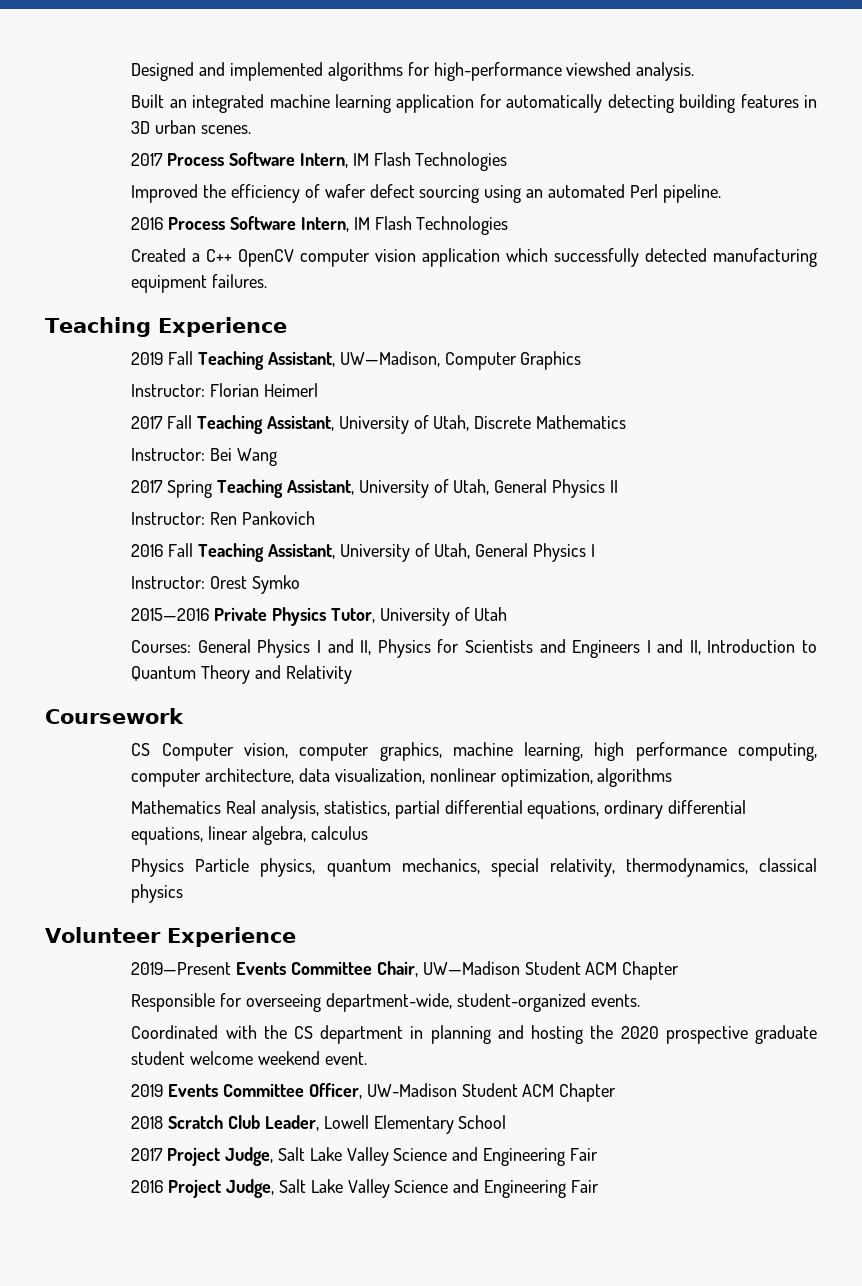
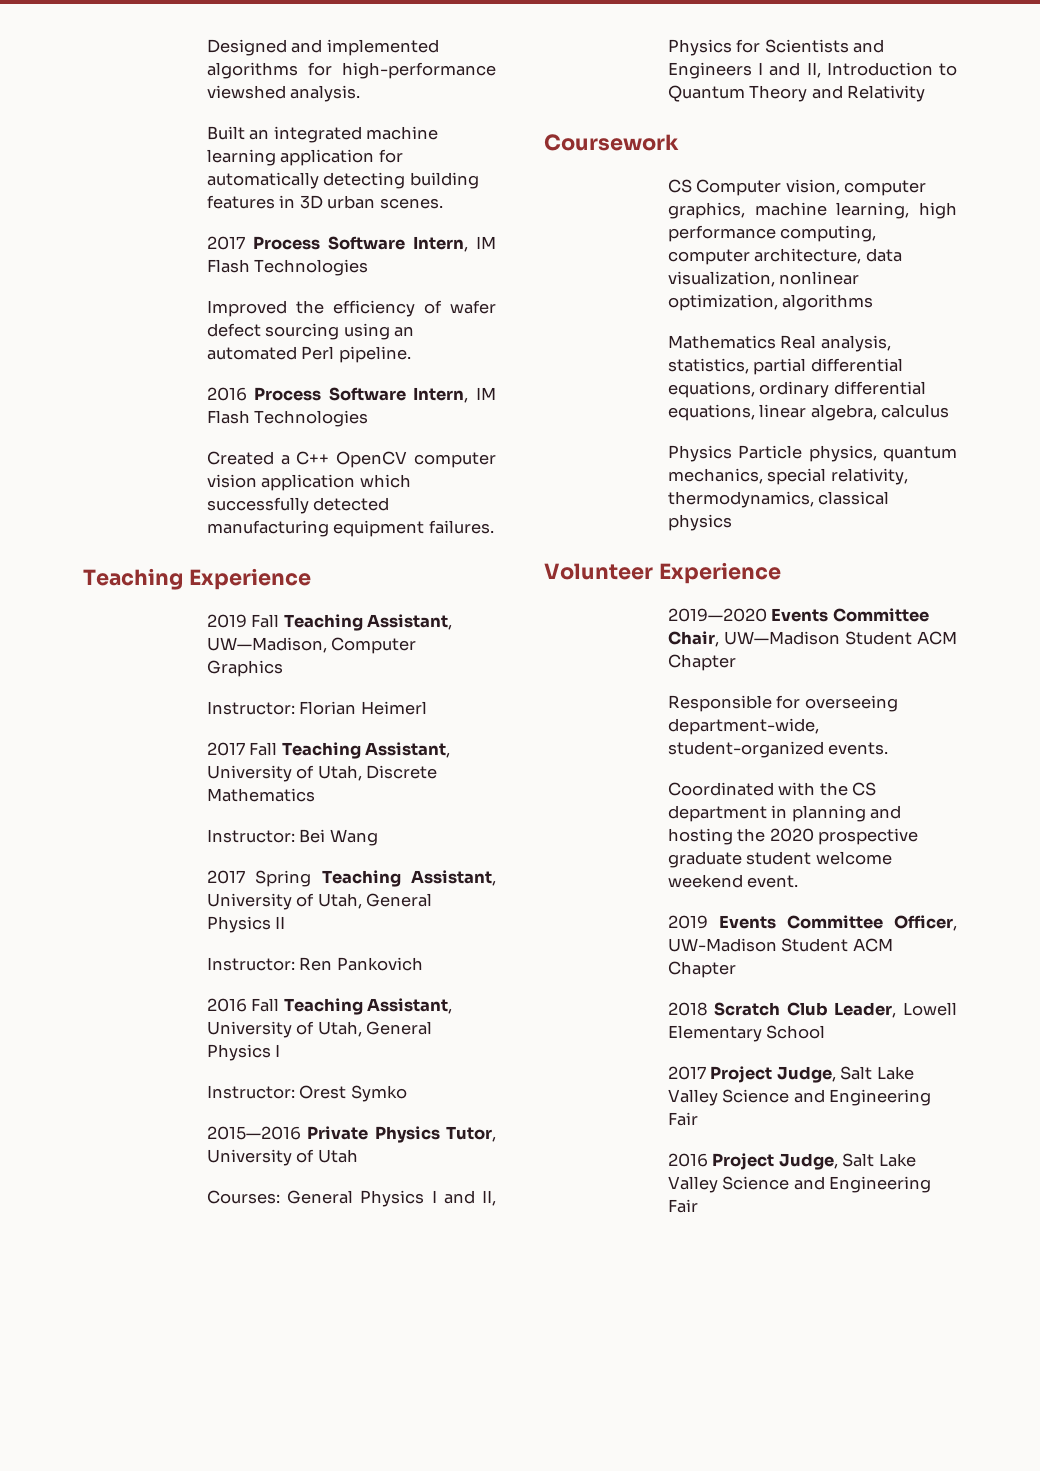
[131,962,232,975] 2019—Present -> [667,608,767,622] 2019—2020

